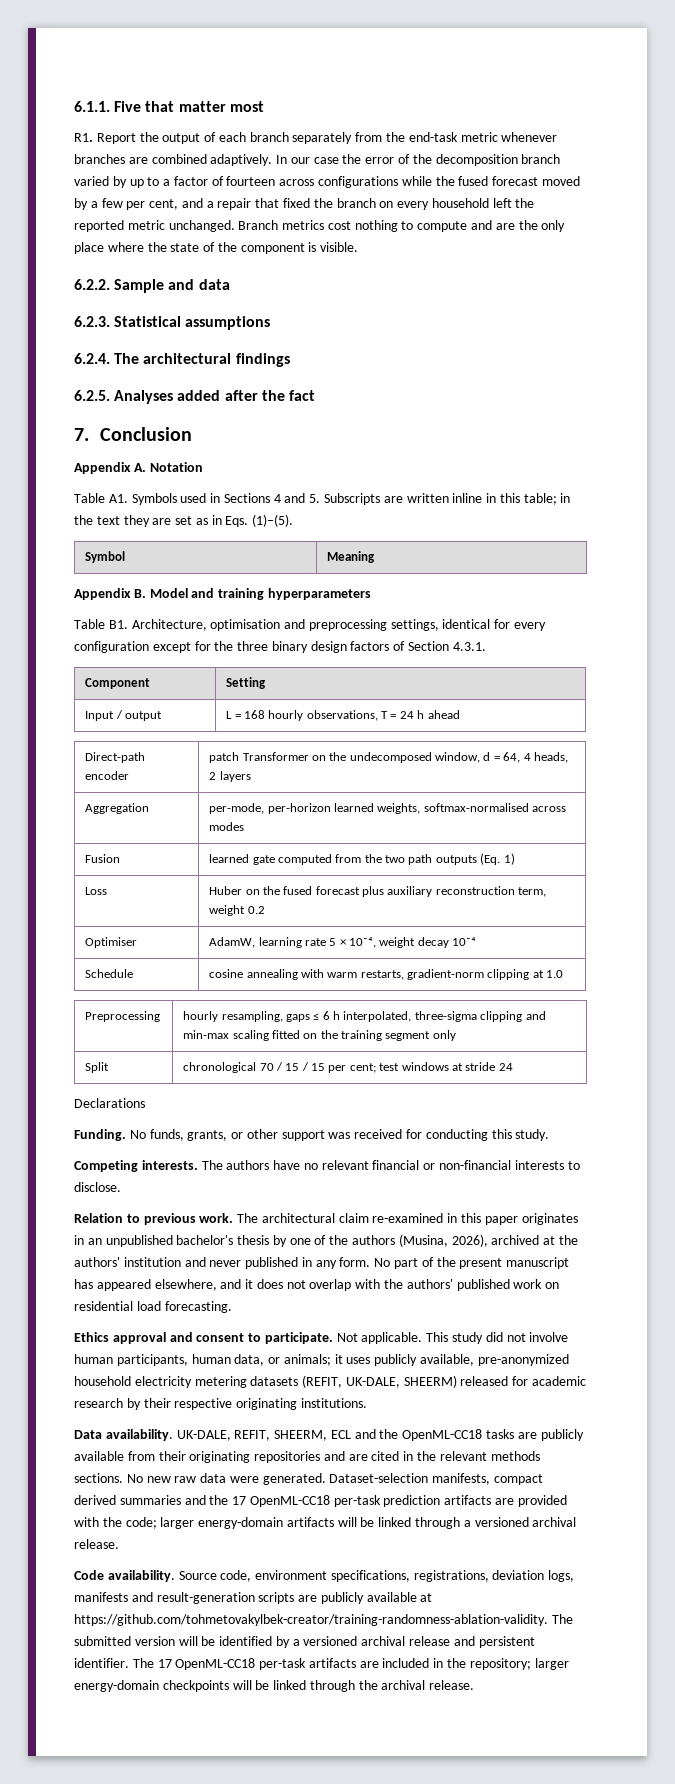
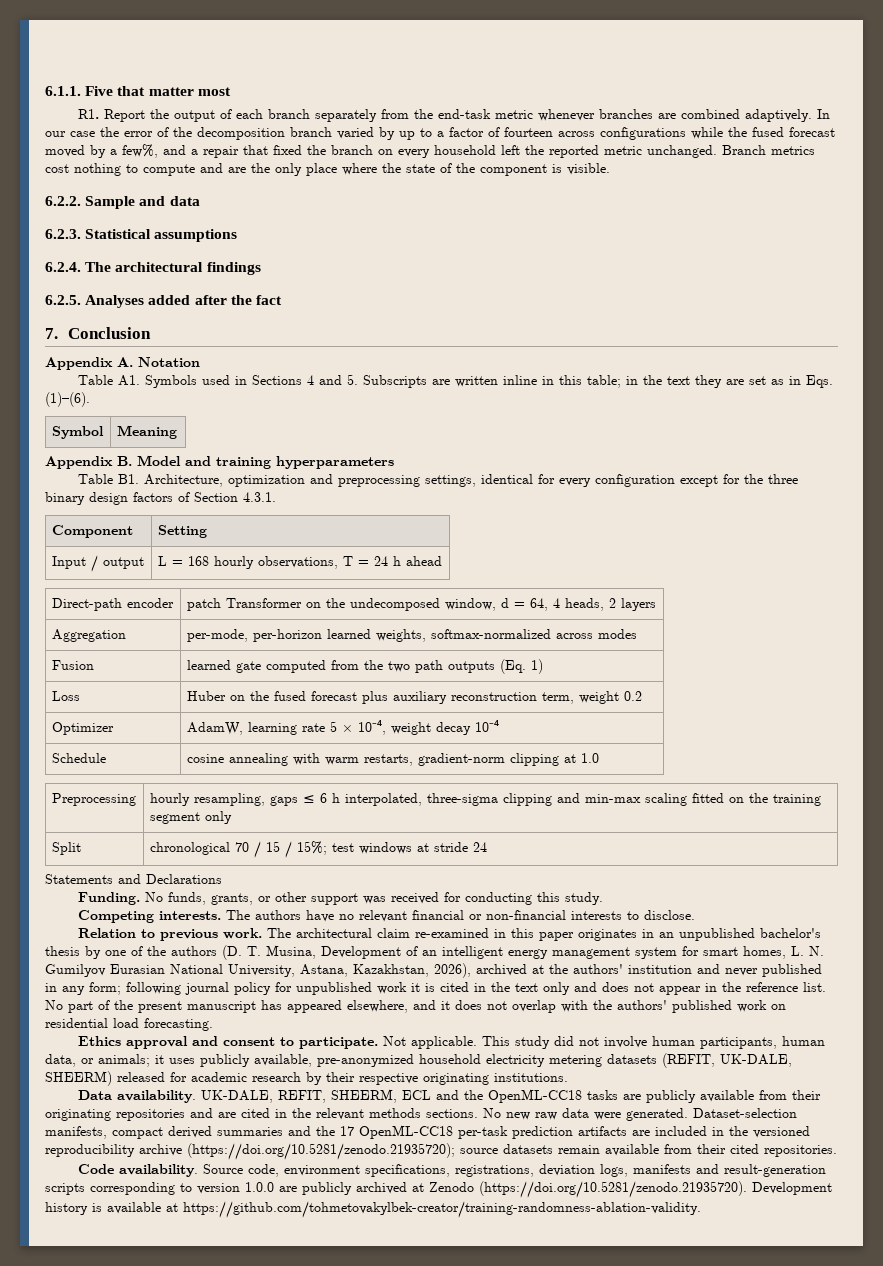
[101,198,179,210] few per cent, -> [122,144,158,158] few%,
[252,514,294,527] (1)–(5). -> [45,392,90,407] (1)–(6).
[210,619,281,631] optimisation -> [228,475,306,487] optimization
[423,803,529,812] softmax-normalised -> [430,629,551,639] softmax-normalized
[85,937,138,948] Optimiser -> [51,722,114,735] Optimizer
[311,1063,376,1073] 15 per cent; -> [296,841,327,855] 15%;
(513, 1067) none -> [45,874,141,884] Statements and
[398,1234,448,1247] (Musina, -> [222,945,824,960] [45,964,429,977] (D. T. Musina, Development of an intelligent energy management system for smart homes, L. N. Gumilyov Eurasian National University, Astana, Kazakhstan,
[339,1257,371,1267] form. -> [89,982,826,995] form; following journal policy for unpublished work it is cited in the text only and does not appear in the reference list.
[517,1495,567,1507] [74,1517,577,1529] [74,1539,119,1549] provided with the code; larger energy-domain artifacts will be linked through a versioned archival release. -> [655,1126,810,1138] [45,1143,837,1160] included in the versioned reproducibility archive (https://doi.org/10.5281/zenodo.21935720); source datasets remain available from their cited repositories.
[298,1592,433,1604] [74,1614,573,1626] [74,1636,535,1648] [74,1658,569,1670] [74,1680,475,1692] are publicly available at https://github.com/tohmetovakylbek-creator/training-randomness-ablation-validity. The submitted version will be identified by a versioned archival release and persistent identifier. The 17 OpenML-CC18 per-task artifacts are included in the repository; larger energy-domain checkpoints will be linked through the archival release. -> [90,1181,832,1198] [45,1201,701,1218] corresponding to version 1.0.0 are publicly archived at Zenodo (https://doi.org/10.5281/zenodo.21935720). Development history is available at https://github.com/tohmetovakylbek-creator/training-randomness-ablation-validity.

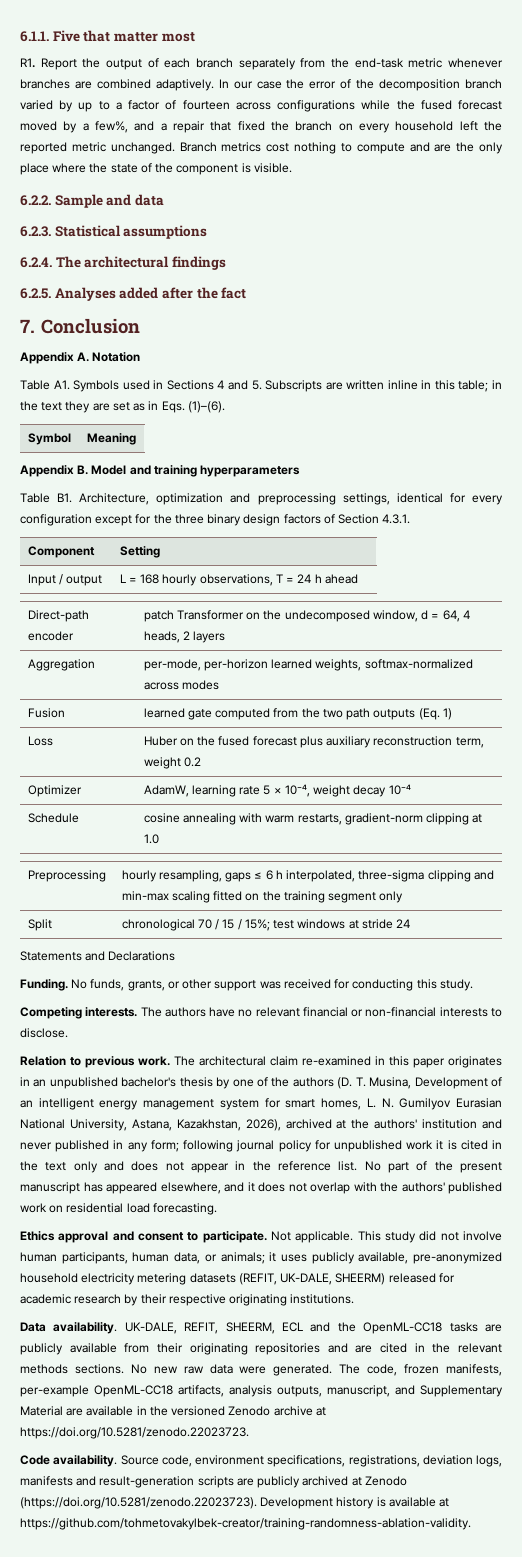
[693,1108,797,1118] [45,1125,810,1139] [45,1143,837,1160] Dataset-selection manifests, compact derived summaries and the 17 OpenML-CC18 per-task prediction artifacts are included in the versioned reproducibility archive (https://doi.org/10.5281/zenodo.21935720); source datasets remain available from their cited repositories. -> [339,1364,502,1376] [20,1385,503,1397] [20,1406,326,1416] [20,1427,249,1439] The code, frozen manifests, per-example OpenML-CC18 artifacts, analysis outputs, manuscript, and Supplementary Material are available in the versioned Zenodo archive at https://doi.org/10.5281/zenodo.22023723.
[90,1182,274,1195] corresponding to version 1.0.0 -> (234, 1482) none
[479,1181,747,1198] (https://doi.org/10.5281/zenodo.21935720). -> [20,1497,257,1509] (https://doi.org/10.5281/zenodo.22023723).

